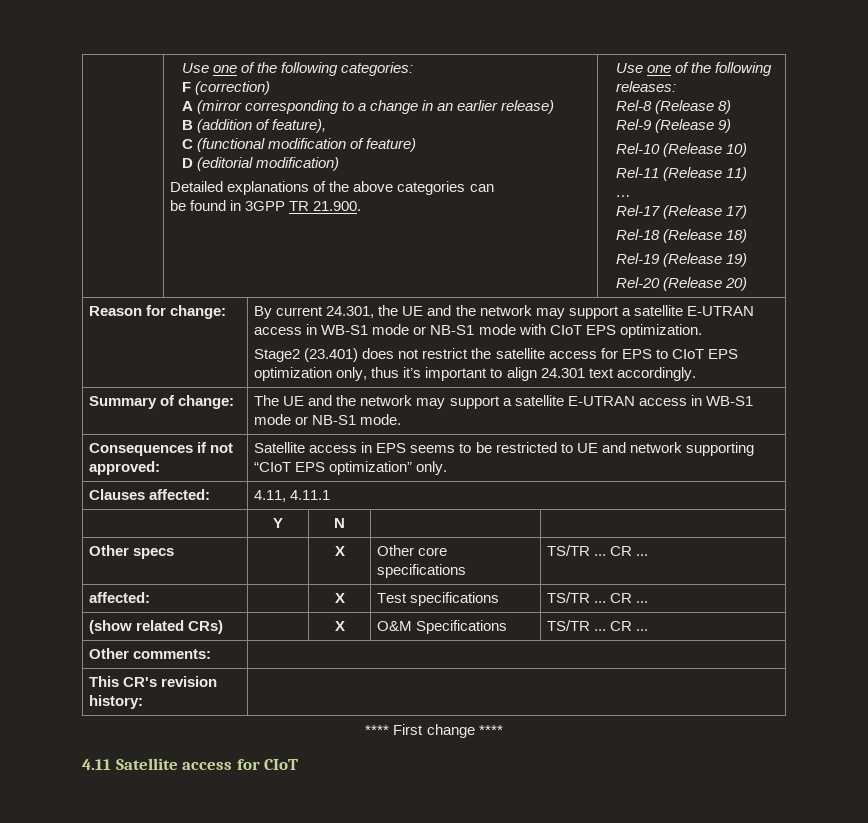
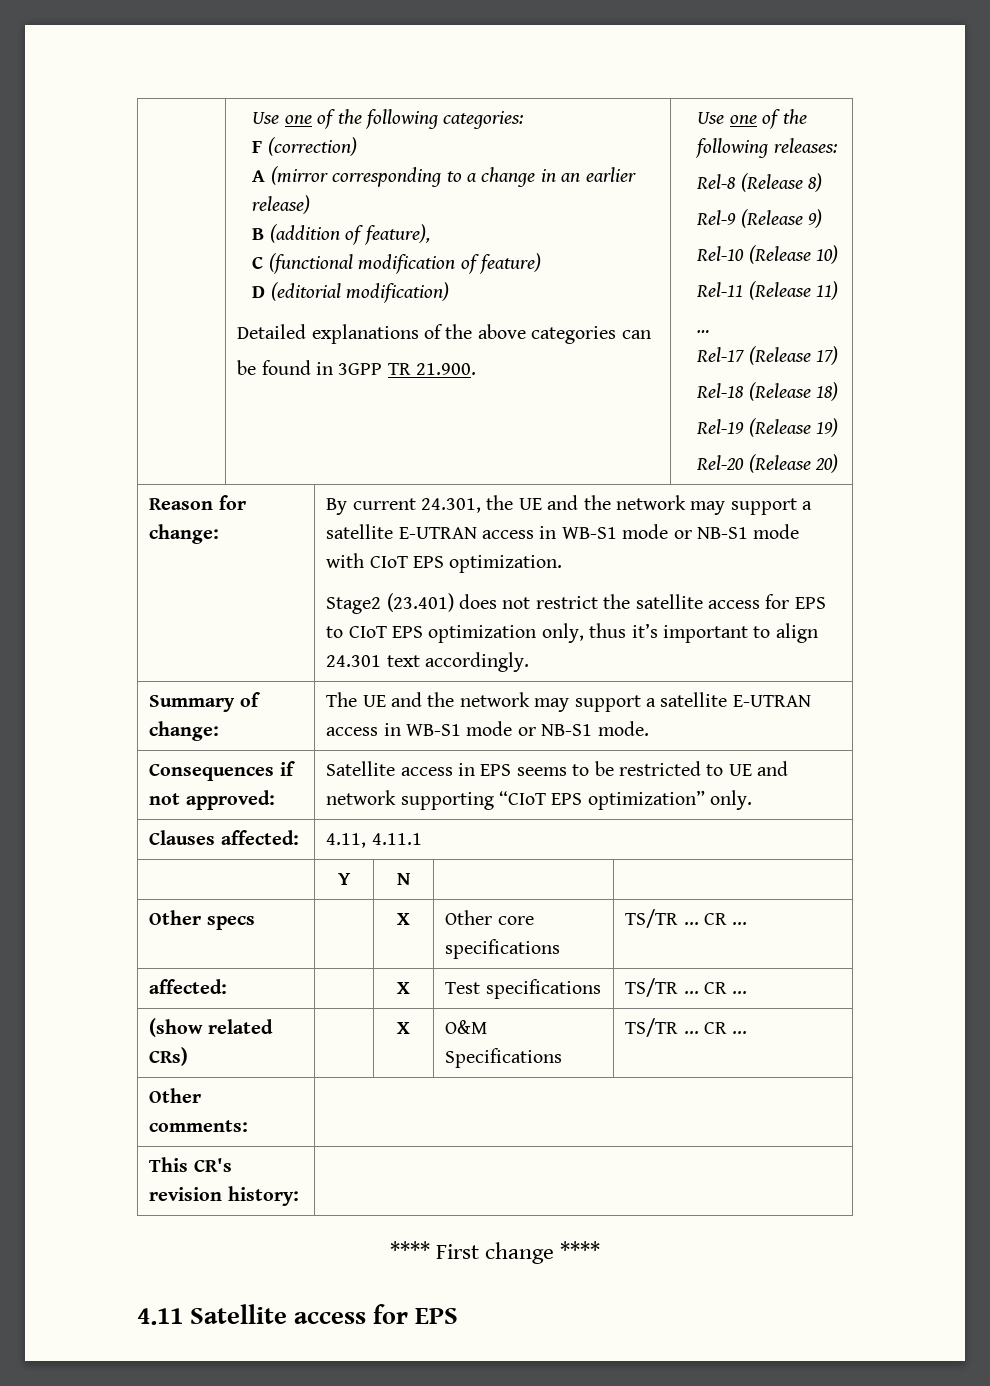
[264,759,299,770] CIoT -> [415,1308,459,1324] EPS

